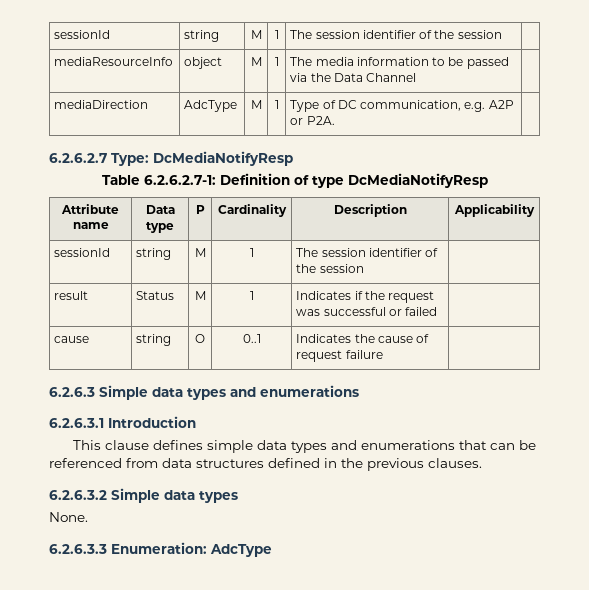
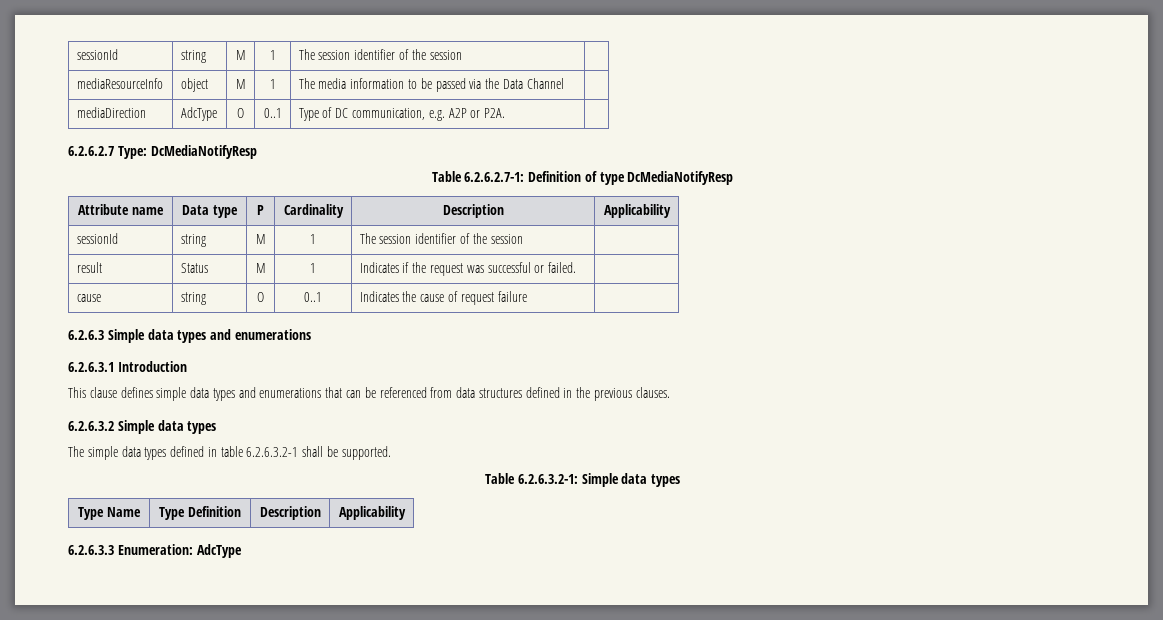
[250,100,262,109] [274,100,279,109] M | 1 -> [237,108,244,118] [263,108,282,118] O | 0..1
[405,307,438,316] failed -> [548,262,577,273] failed.
[49,512,88,522] None. -> [68,446,391,460] [484,473,681,487] [78,507,141,520] [159,506,241,520] [259,506,321,520] [338,506,406,520] The simple data types defined in table 6.2.6.3.2-1 shall be supported. // Table 6.2.6.3.2-1: Simple data types // Type Name | Type Definition | Description | Applicability

